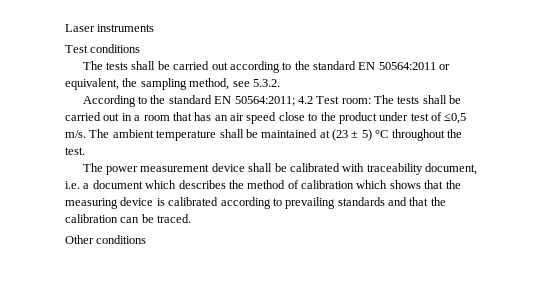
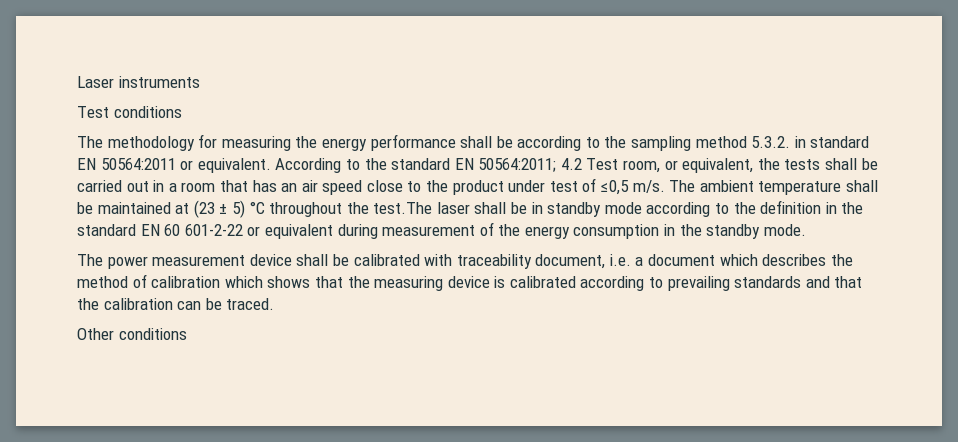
[106,61,451,73] [65,78,280,90] tests shall be carried out according to the standard EN 50564:2011 or equivalent, the sampling method, see 5.3.2. // -> [107,134,870,151] [77,158,271,173] methodology for measuring the energy performance shall be according to the sampling method 5.3.2. in standard EN 50564:2011 or equivalent.
[341,95,395,104] room: The -> [623,158,780,173] room, or equivalent, the
[65,147,85,155] test. -> [373,200,864,217] [77,222,806,239] test.The laser shall be in standby mode according to the definition in the standard EN 60 601-2-22 or equivalent during measurement of the energy consumption in the standby mode.

